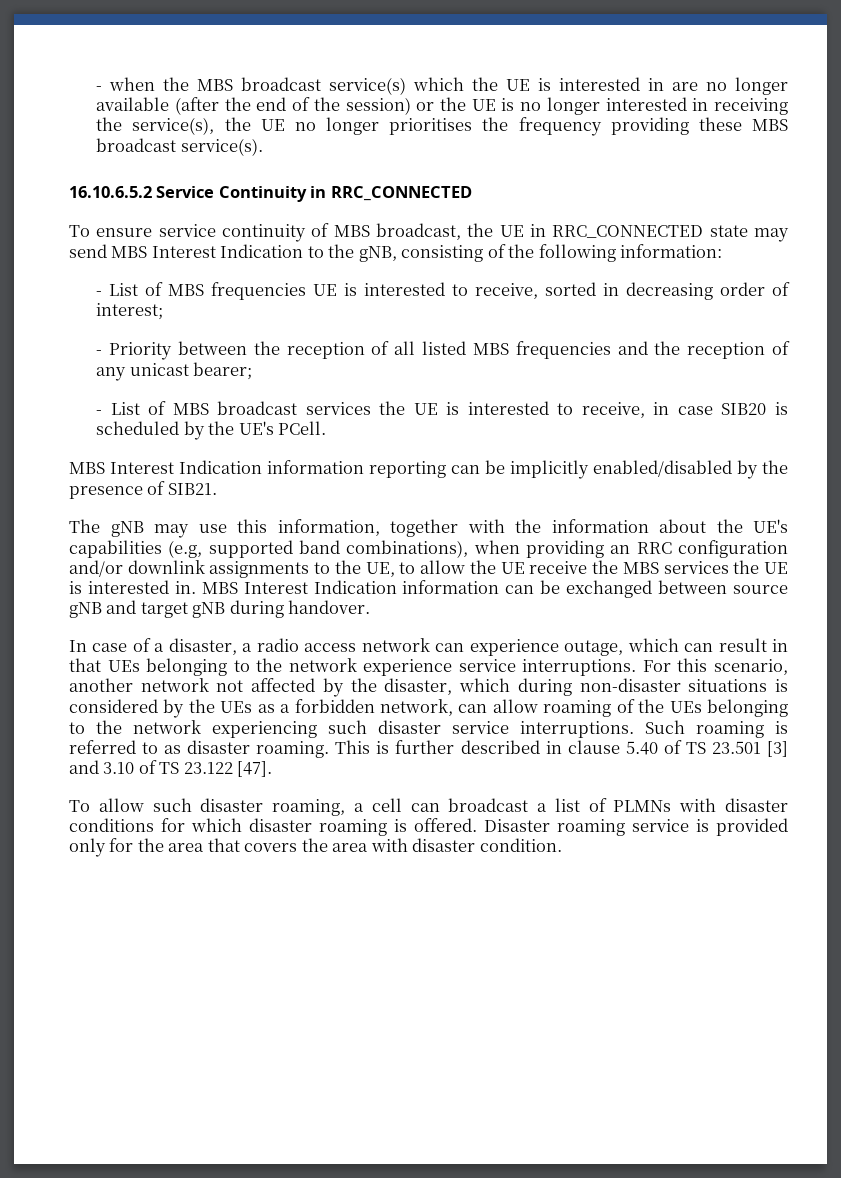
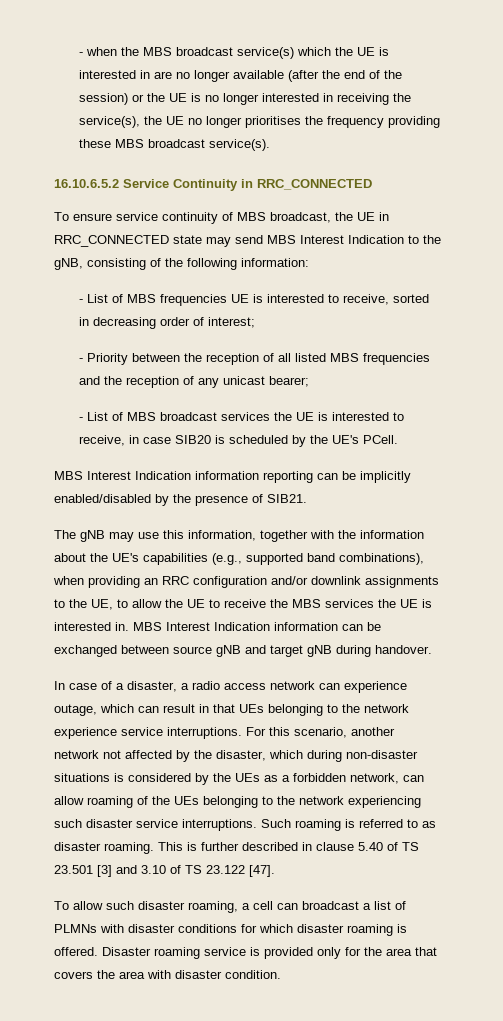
[168,540,203,558] (e.g, -> [212,553,242,565] (e.g.,
(525, 568) none -> [209,599,220,608] to

